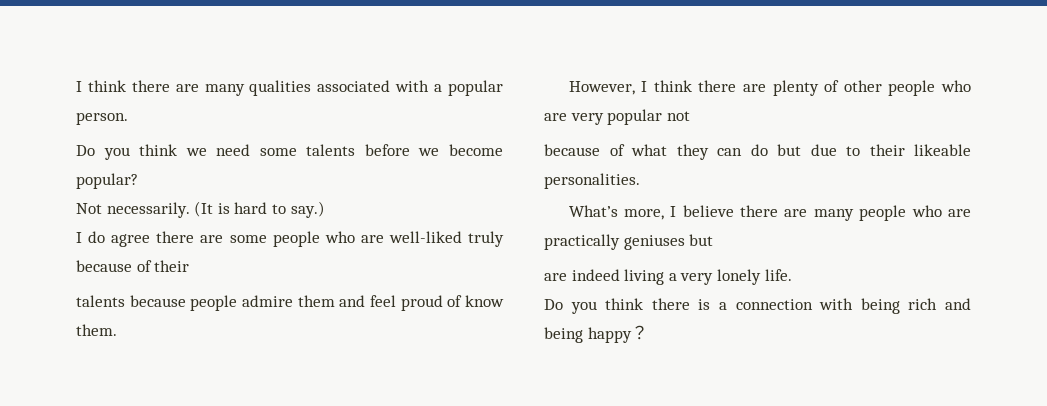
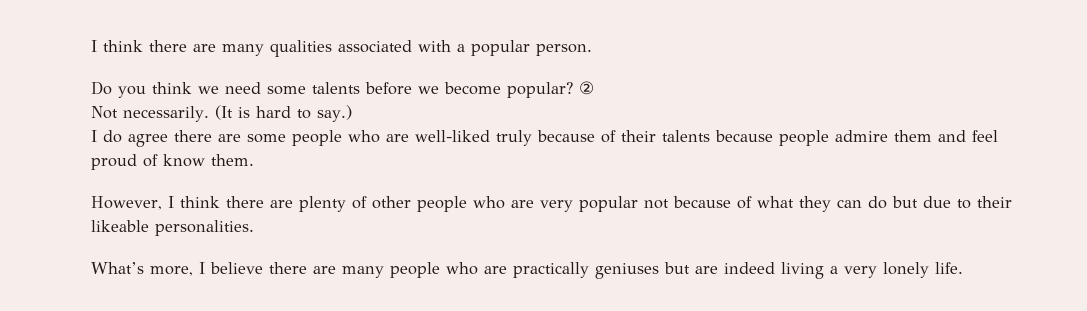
(138, 181) none -> [579,81,594,95] ②
(190, 266) // -> (656, 136) none
(690, 116) // -> (669, 204) none
(714, 240) // -> (690, 268) none
[544,298,971,314] [544,325,648,343] // Do you think there is a connection with being rich and being happy？ -> (963, 268) none

